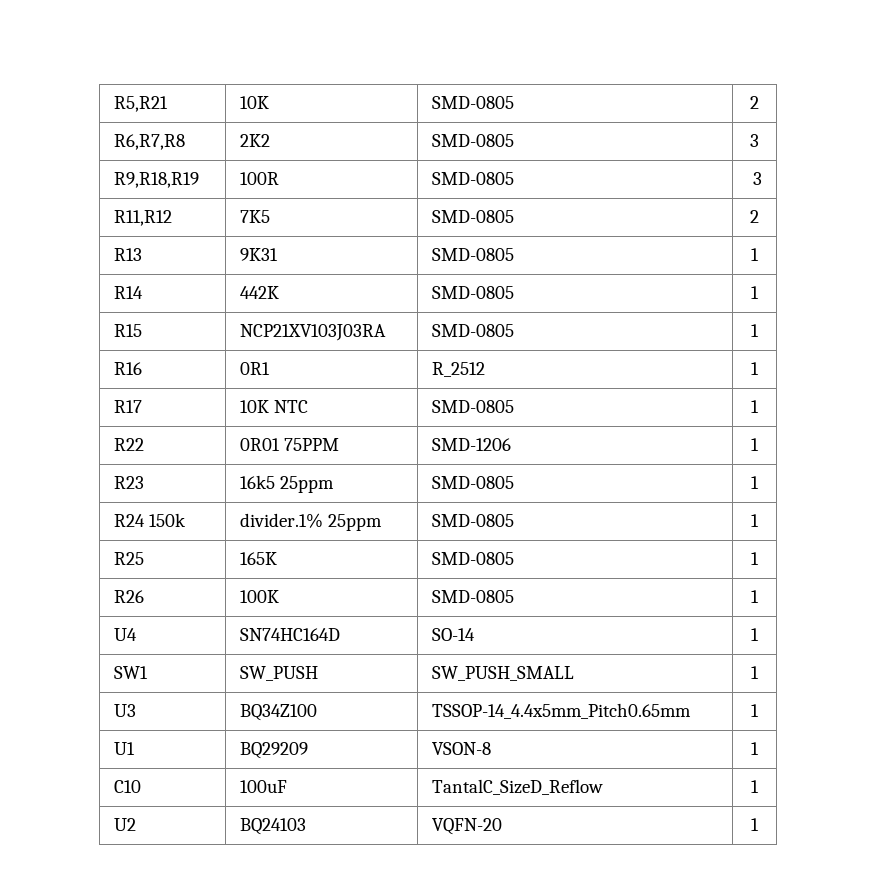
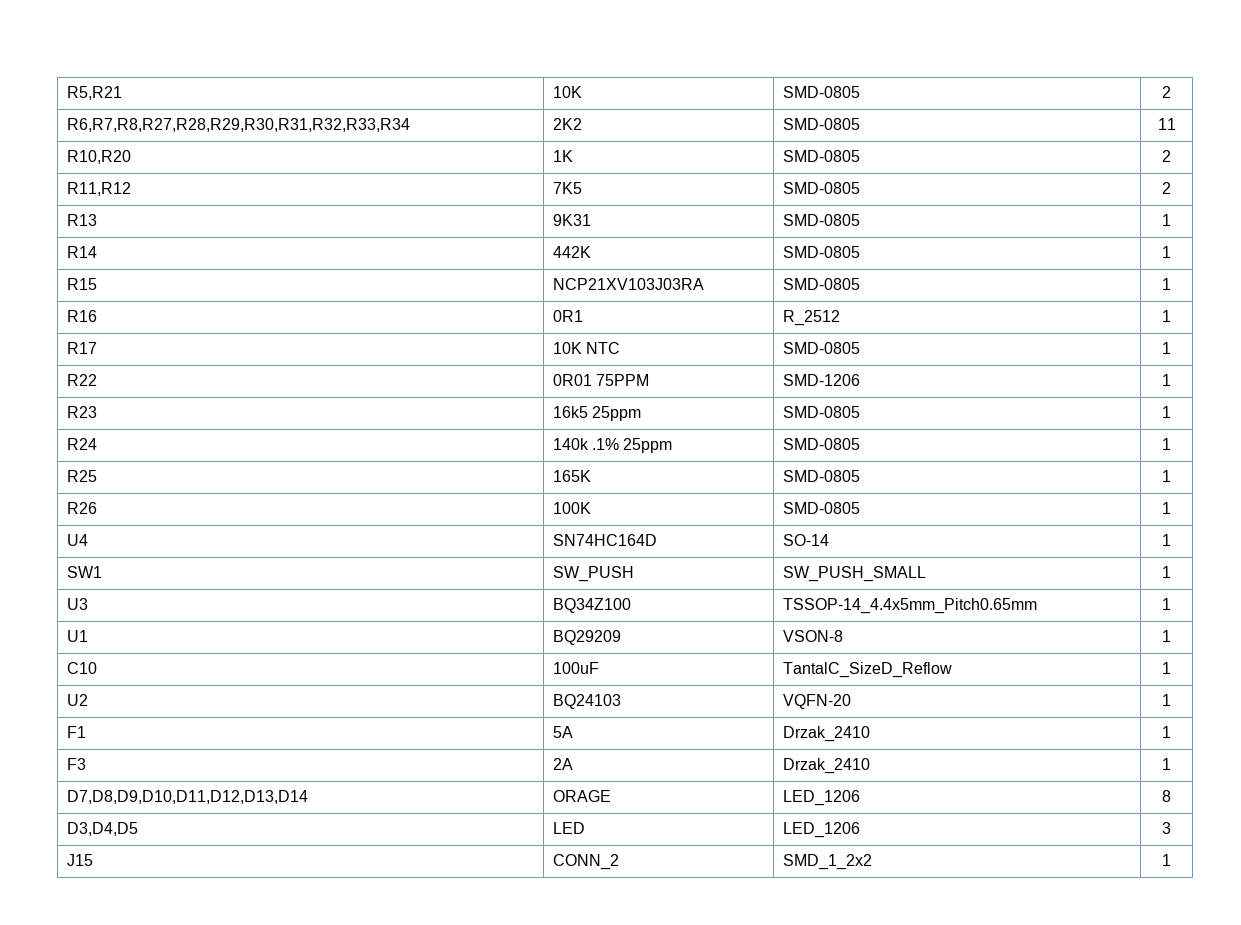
[114,134,186,150] R6,R7,R8 -> [66,118,410,132] R6,R7,R8,R27,R28,R29,R30,R31,R32,R33,R34
[750,134,759,147] [114,172,200,188] [240,172,280,185] [432,172,515,185] [752,172,762,185] 3 // R9,R18,R19 | 100R | SMD-0805 | 3 -> [1157,118,1176,130] [66,150,131,164] [552,150,573,162] [782,150,860,162] [1162,150,1171,162] 11 // R10,R20 | 1K | SMD-0805 | 2
[149,513,187,527] [240,513,324,528] 150k | divider.1% -> [552,438,620,450] | 140k .1%
(759, 824) none -> [66,726,86,738] [552,726,573,738] [782,726,870,742] [1162,726,1171,738] [66,758,86,770] [552,758,573,770] [782,758,870,774] [1162,758,1171,770] [66,790,308,804] [552,790,611,802] [782,790,860,806] [1162,790,1171,802] [66,822,138,836] [552,822,585,834] [782,822,860,838] [1162,822,1171,834] [66,854,93,866] [552,854,619,870] [782,854,872,870] [1162,854,1171,866] // F1 | 5A | Drzak_2410 | 1 // F3 | 2A | Drzak_2410 | 1 // D7,D8,D9,D10,D11,D12,D13,D14 | ORAGE | LED_1206 | 8 // D3,D4,D5 | LED | LED_1206 | 3 // J15 | CONN_2 | SMD_1_2x2 | 1

